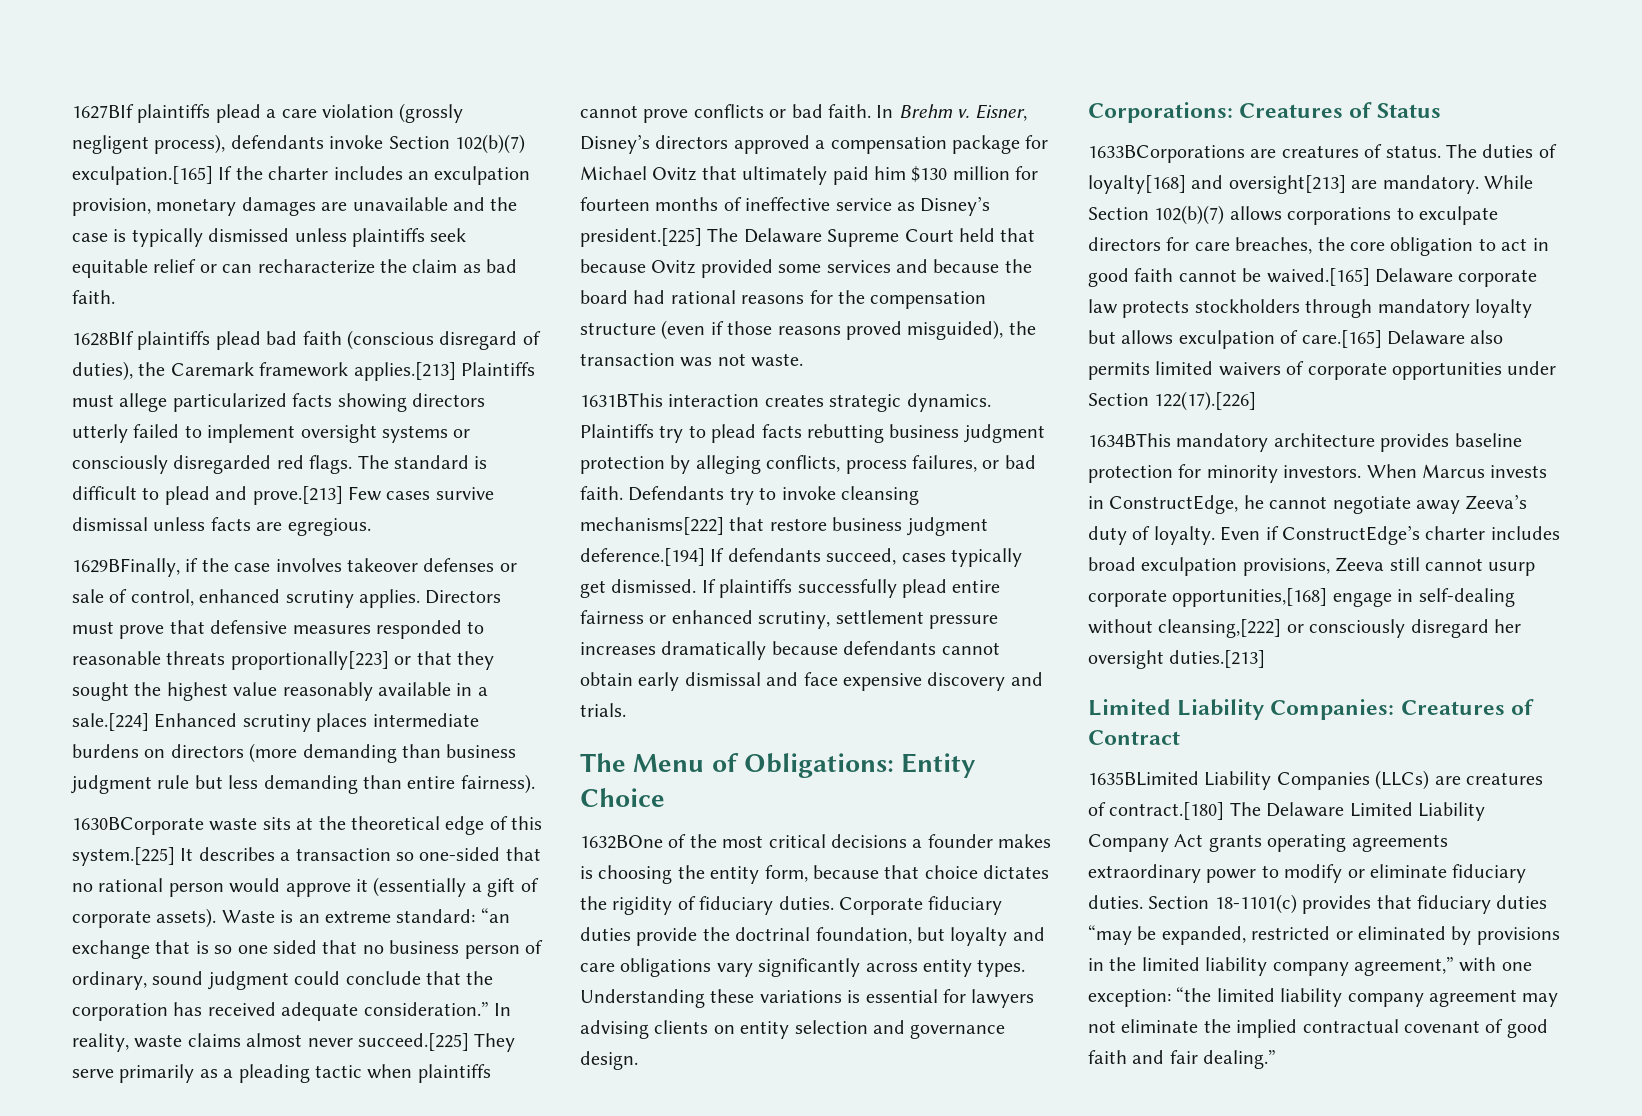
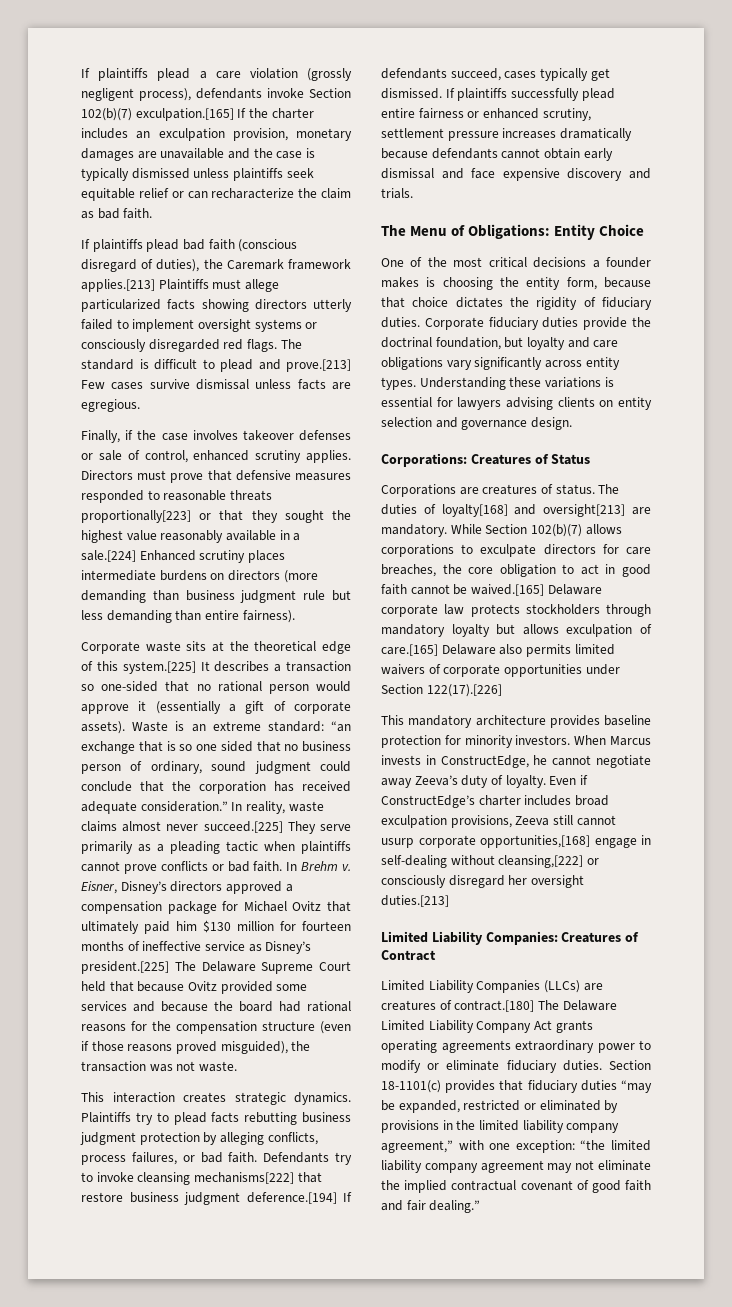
[72,104,134,119] 1627BIf -> [81,68,90,78] If
[72,331,134,346] 1628BIf -> [81,239,90,249] If
[72,558,180,577] 1629BFinally, -> [81,430,120,443] Finally,
[72,817,204,835] 1630BCorporate -> [81,641,140,654] Corporate
[580,393,663,407] 1631BThis -> [81,1092,104,1102] This
[580,835,663,849] 1632BOne -> [381,258,404,267] One
[1088,145,1245,163] 1633BCorporations -> [381,484,456,497] Corporations
[1088,433,1171,447] 1634BThis -> [381,715,404,725] This
[1088,771,1199,786] 1635BLimited -> [381,980,425,991] Limited

